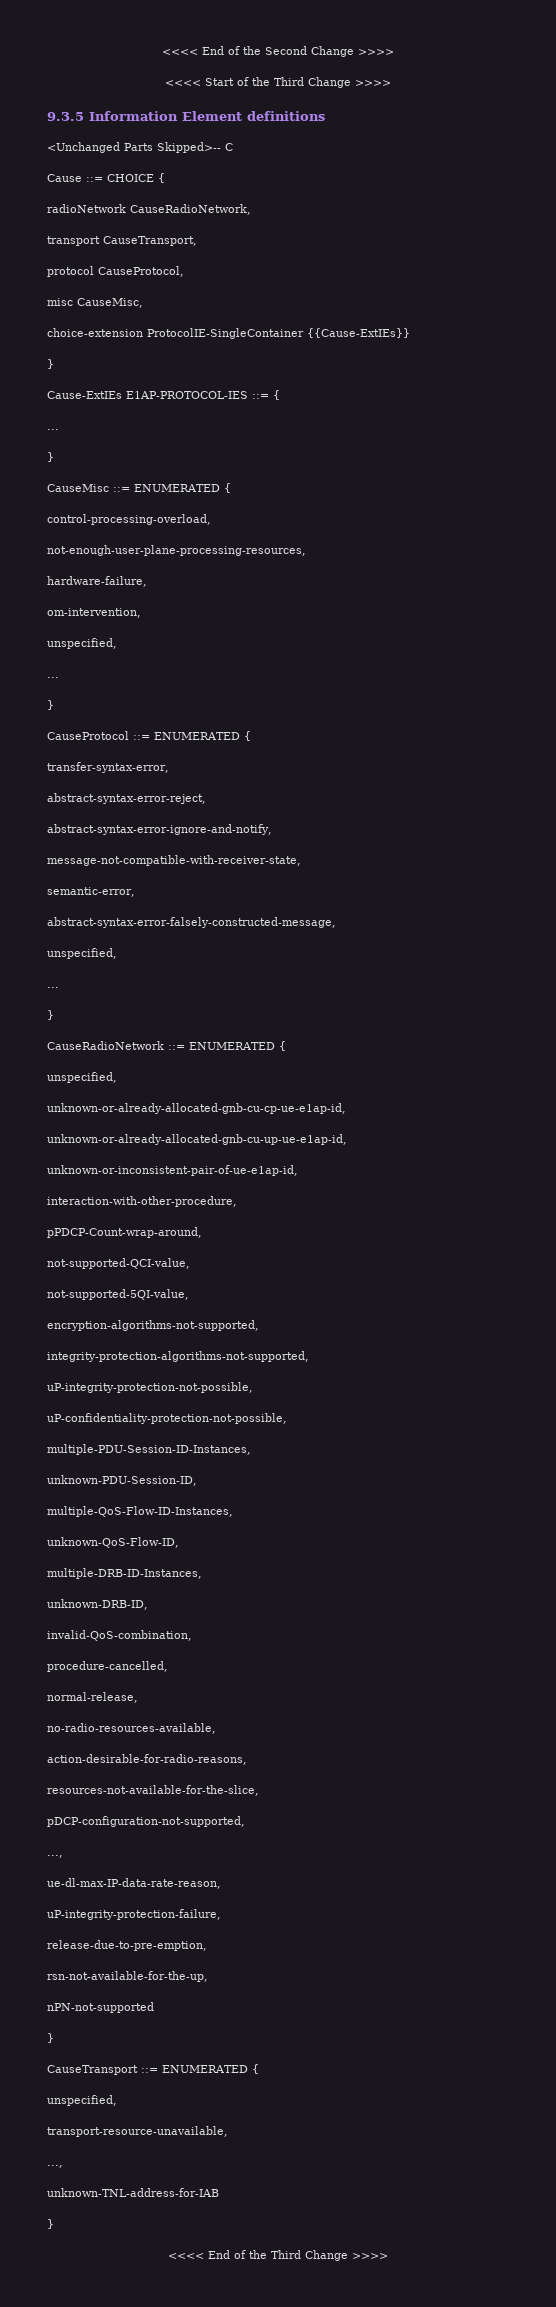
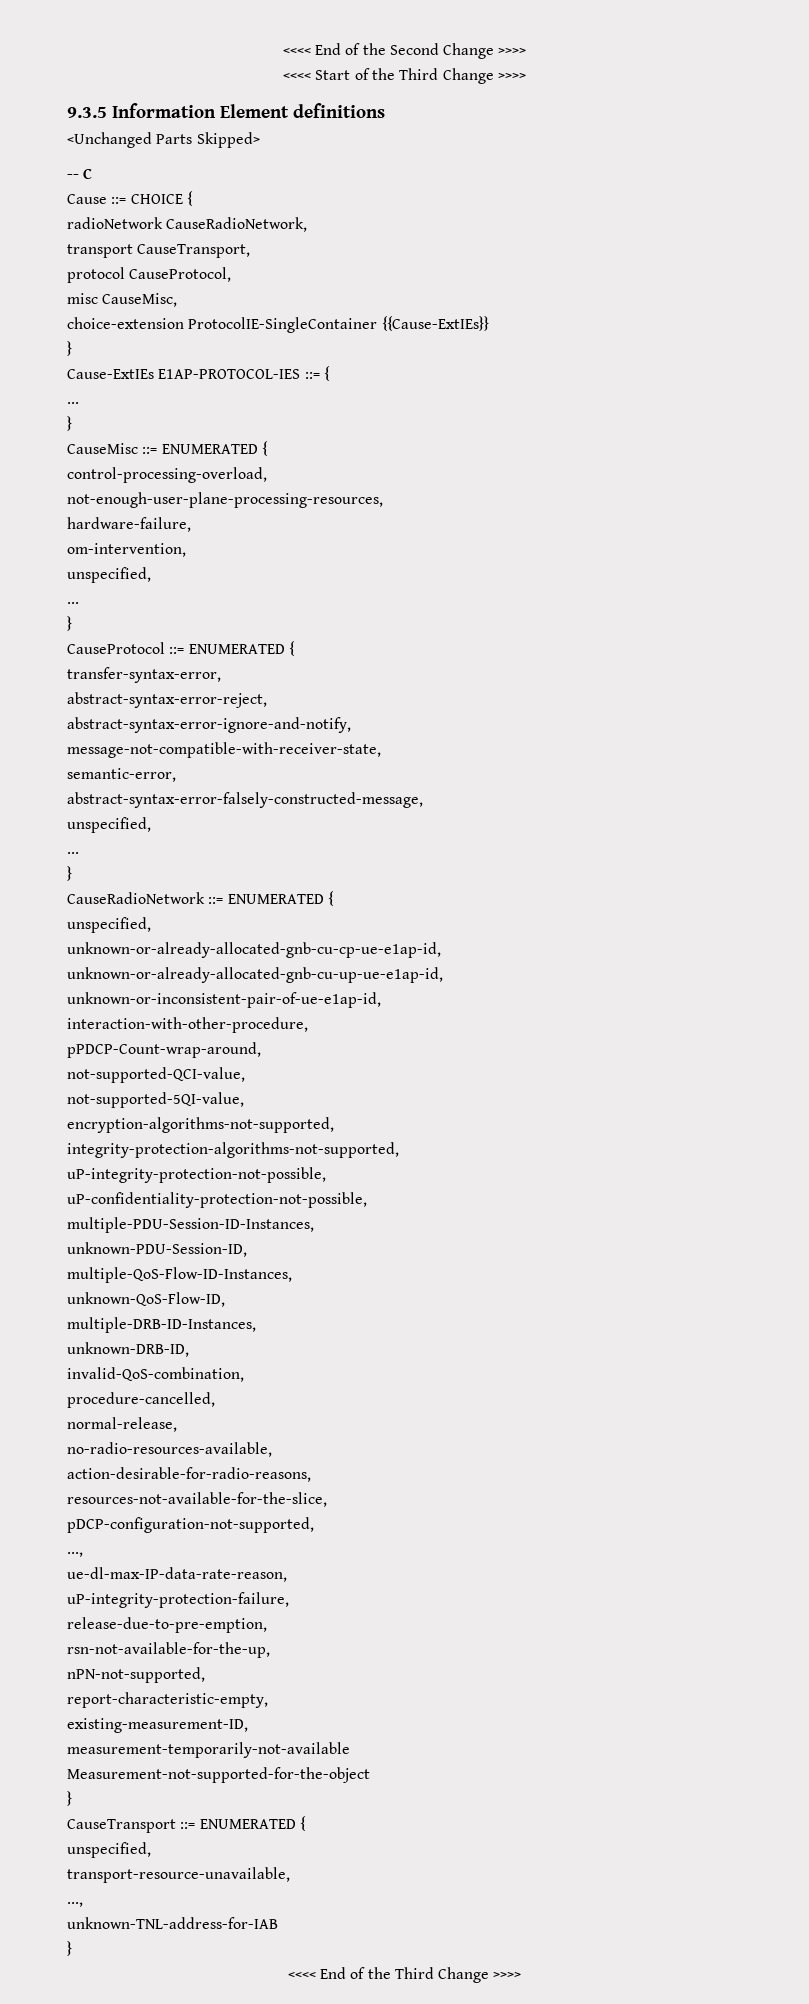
[157,142,221,153] Skipped>-- -> [196,132,260,148] [67,174,79,179] Skipped> // --
[47,2002,154,2013] nPN-not-supported -> [67,1667,205,1683] [67,1692,268,1708] [67,1718,248,1733] [67,1742,350,1758] [67,1767,370,1783] nPN-not-supported, // report-characteristic-empty, // existing-measurement-ID, // measurement-temporarily-not-available // Measurement-not-supported-for-the-object

